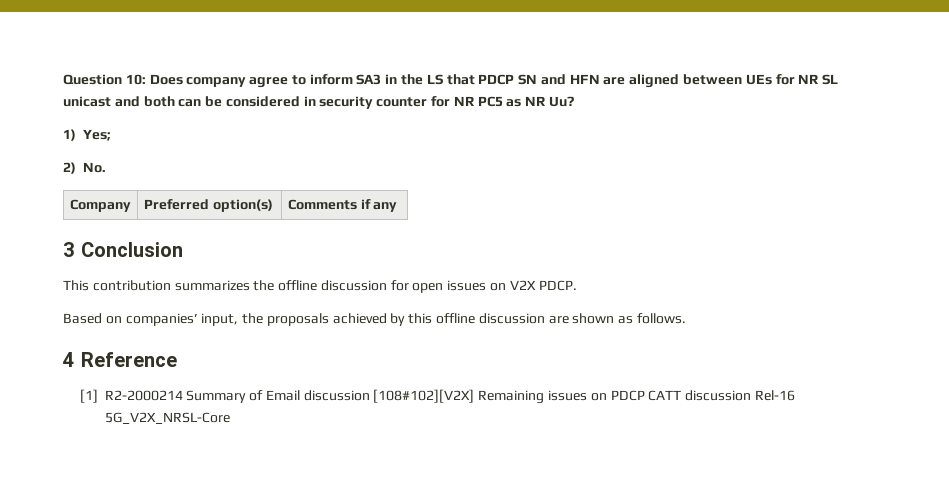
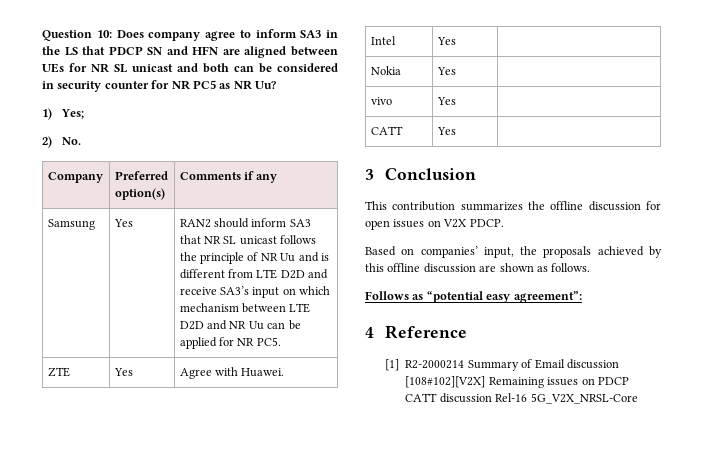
(398, 207) none -> [47,219,95,230] [113,219,133,227] [179,218,311,228] [179,235,317,245] [179,252,329,264] [179,269,329,279] [179,286,331,298] [179,303,311,313] [179,320,301,330] [179,337,281,349] [47,367,70,377] [113,368,133,376] [179,367,285,379] [370,36,396,45] [436,37,456,45] [370,66,401,75] [436,67,456,75] [370,97,392,105] [436,97,456,105] [370,126,403,135] [436,127,456,135] // Samsung | Yes | RAN2 should inform SA3 that NR SL unicast follows the principle of NR Uu and is different from LTE D2D and receive SA3’s input on which mechanism between LTE D2D and NR Uu can be applied for NR PC5. // ZTE | Yes | Agree with Huawei. // Intel | Yes | // Nokia | Yes | // vivo | Yes | // CATT | Yes |
(686, 318) none -> [365,291,582,303] // Follows as “potential easy agreement”:

